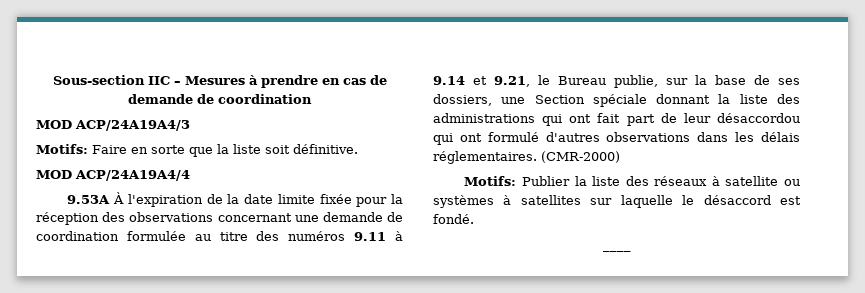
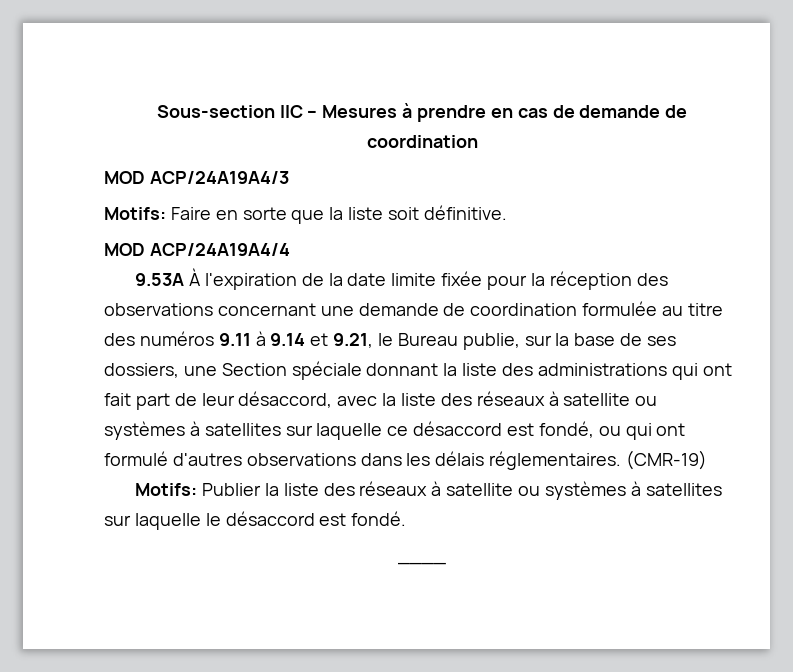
[717,113,800,123] désaccordou -> [238,391,658,408] [104,421,621,440] désaccord, avec la liste des réseaux à satellite ou systèmes à satellites sur laquelle ce désaccord est fondé, ou
[541,151,620,163] (CMR-2000) -> [626,450,708,470] (CMR-19)

